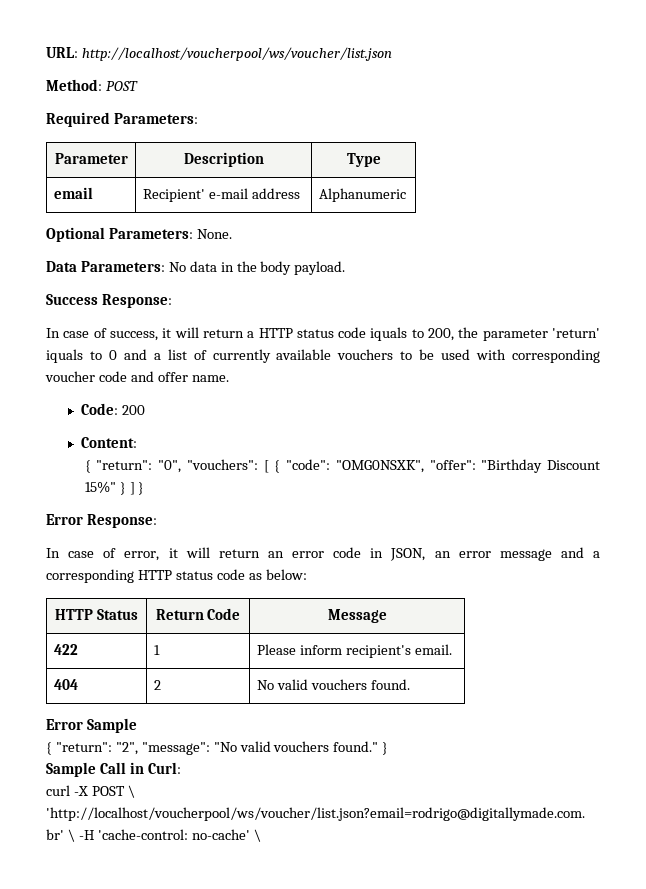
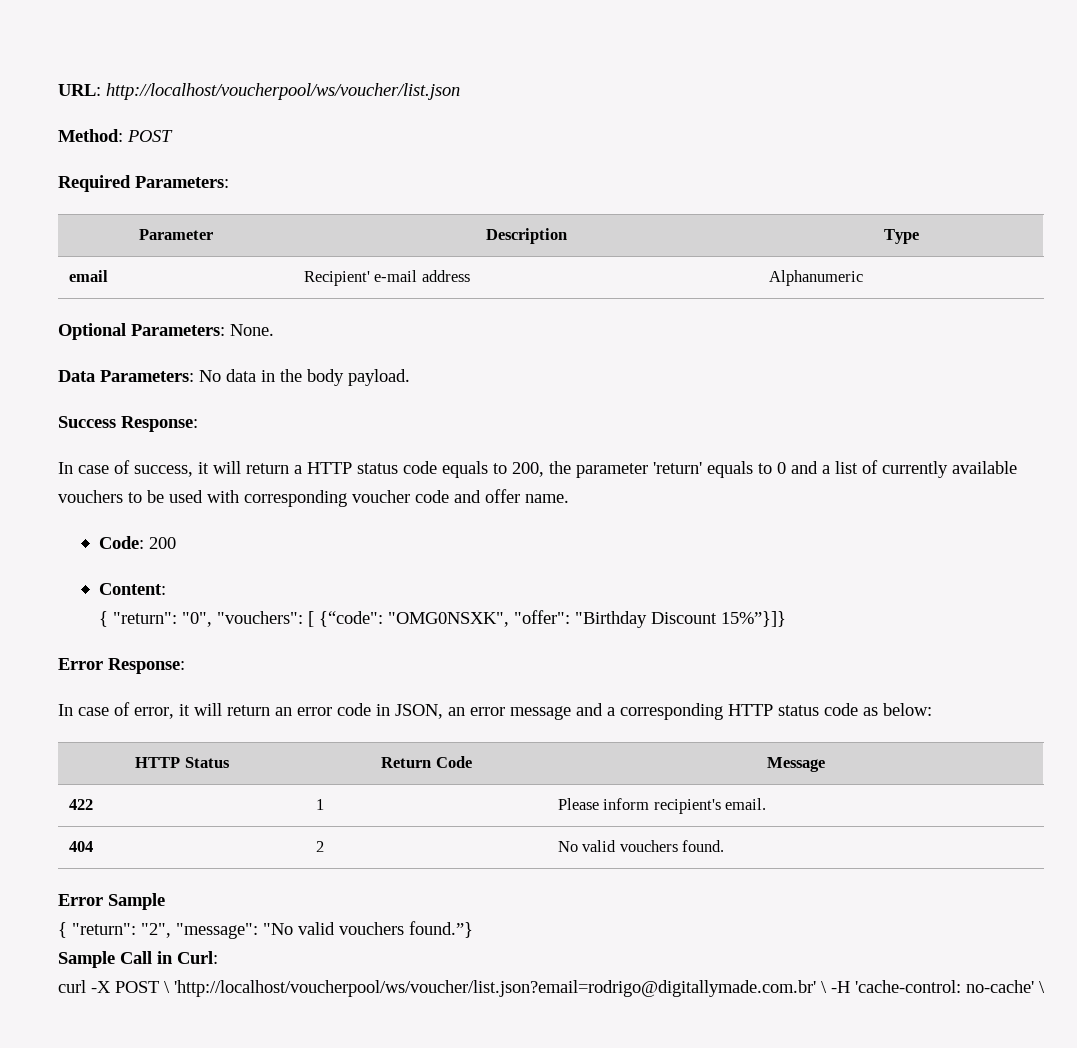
[370,327,408,341] iquals -> [442,461,488,478] equals
[46,349,83,363] iquals -> [707,461,753,478] equals
[274,459,331,473] { "code": -> [318,611,383,627] {“code":
[84,481,145,495] 15%" } ] } -> [720,611,786,627] 15%”}]}
[333,741,389,755] found." } -> [409,921,473,938] found.”}

